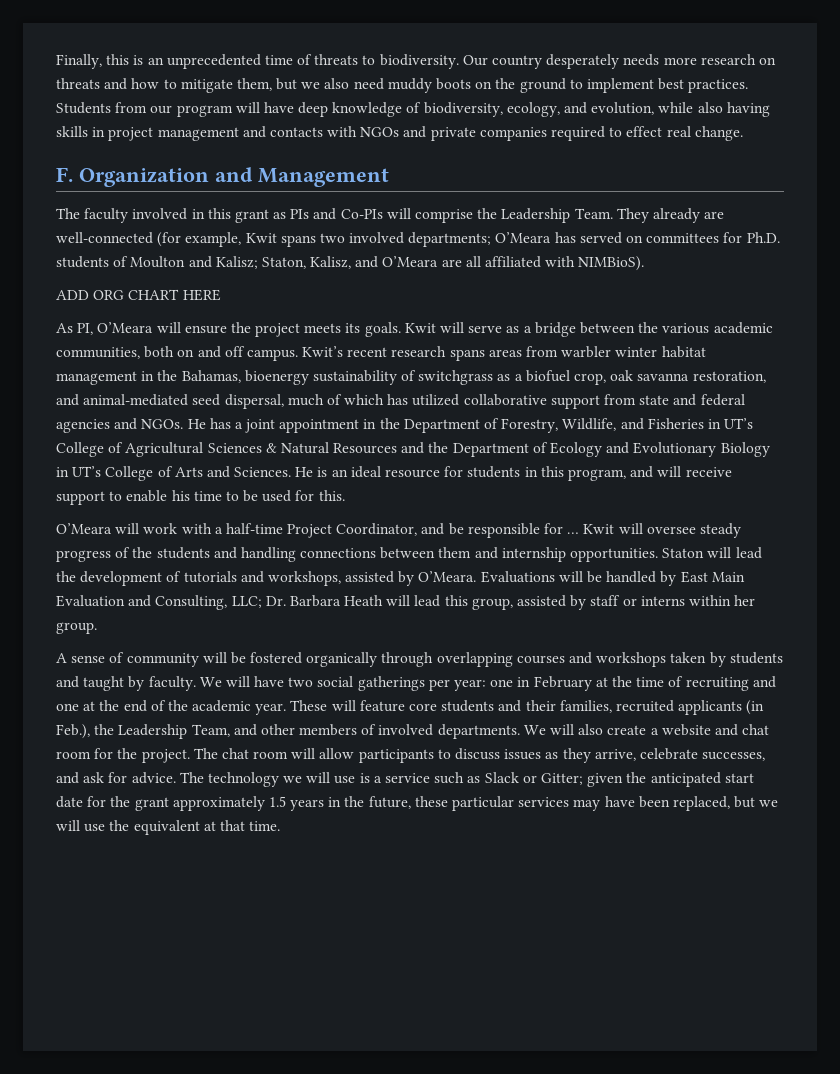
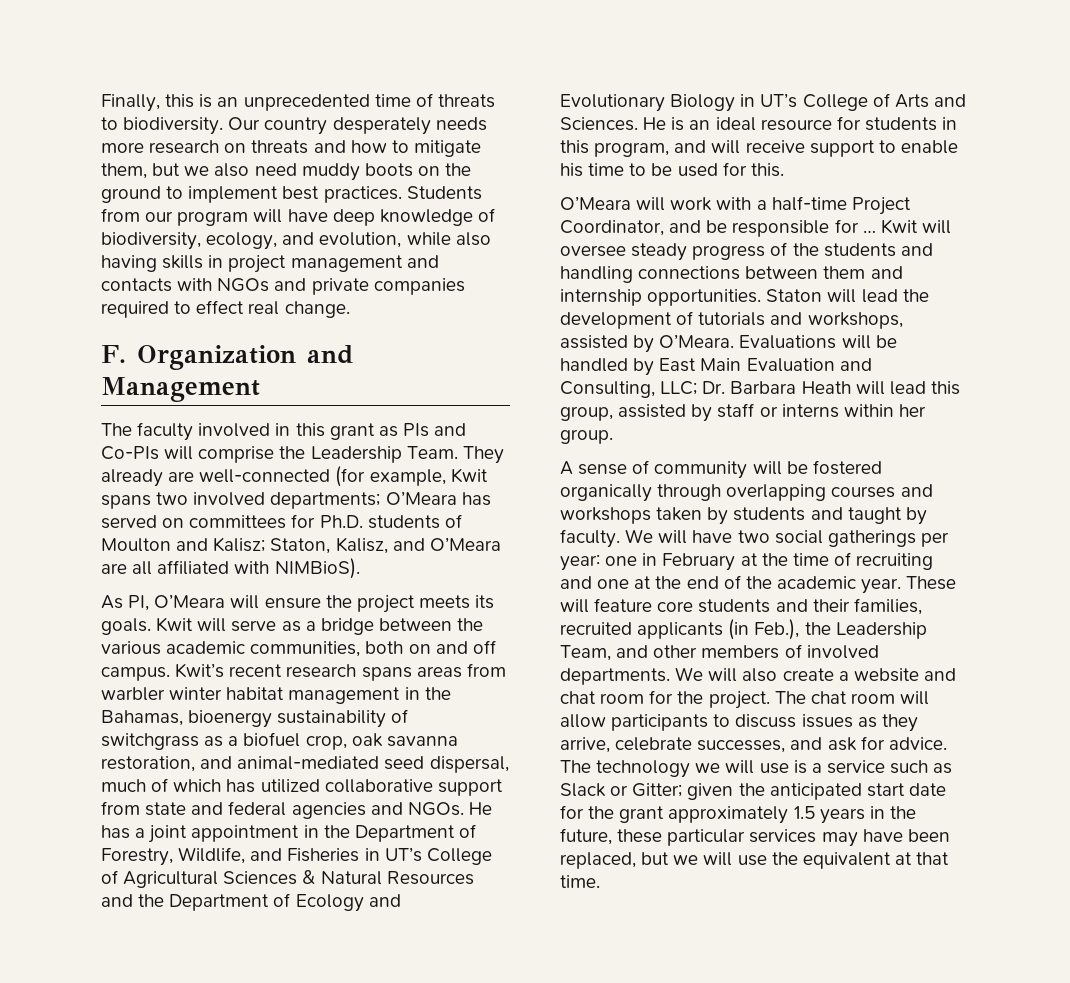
[56,289,221,301] // ADD ORG CHART HERE -> (360, 568) none

